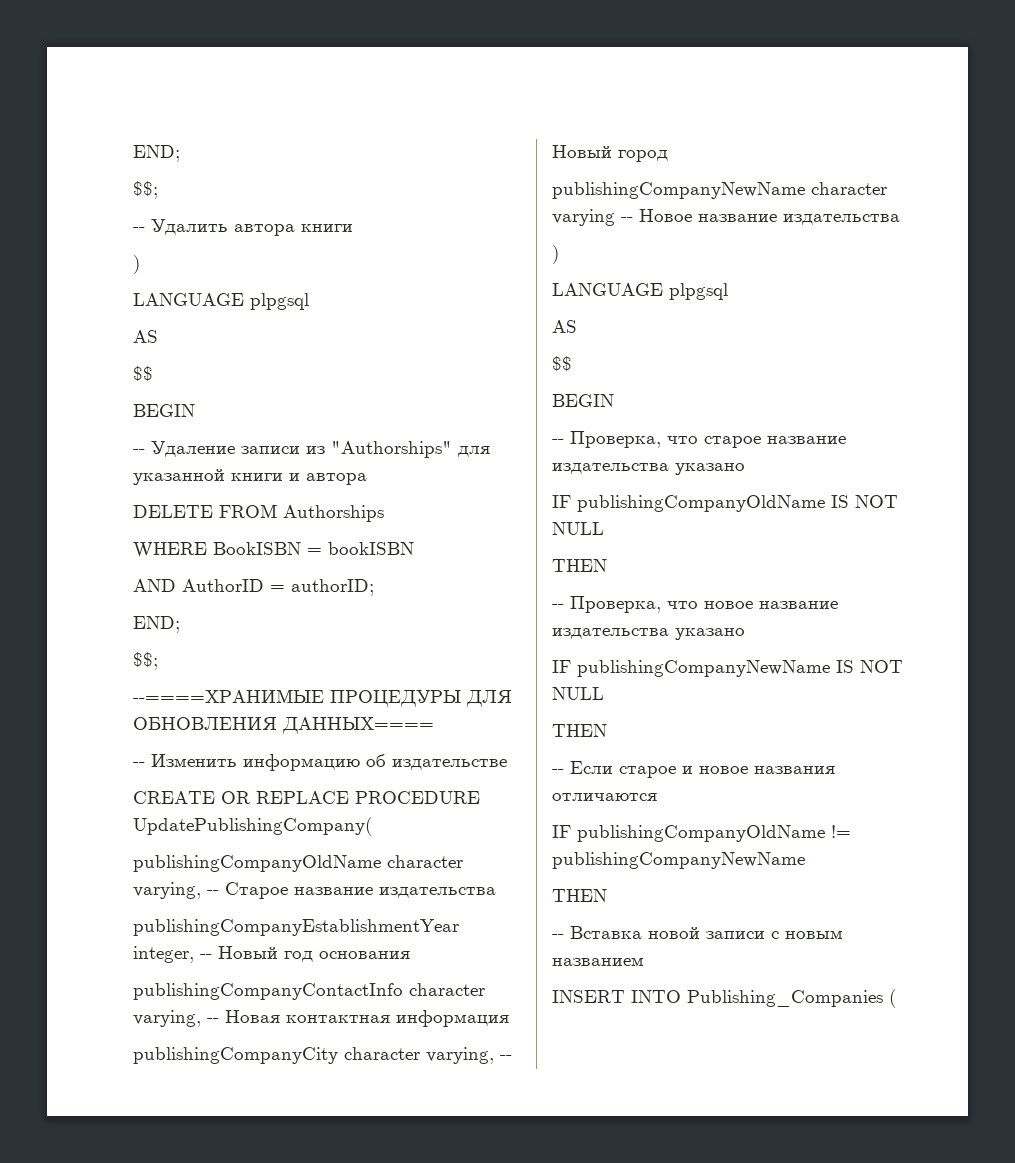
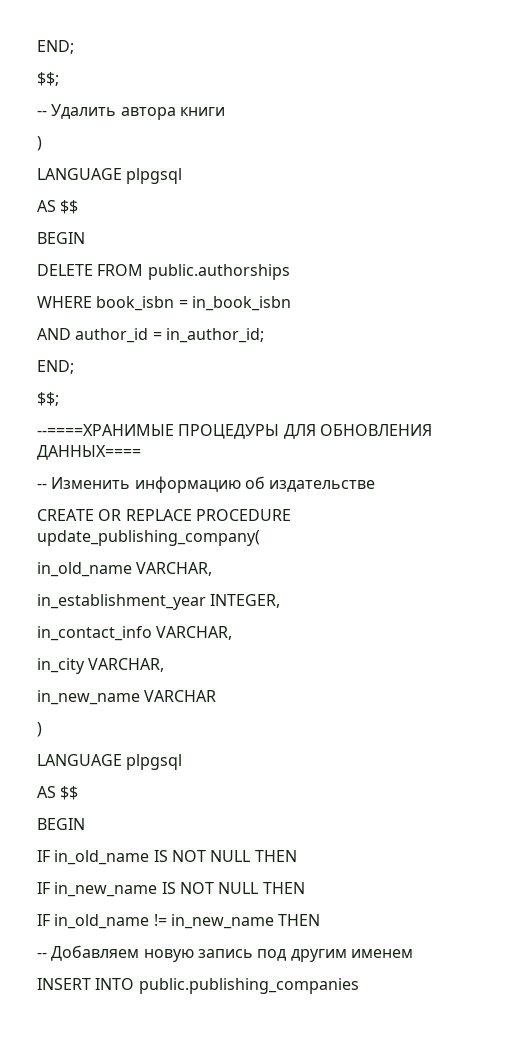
[133,366,153,381] [133,404,195,417] [133,441,490,458] [133,469,367,485] // $$ // BEGIN // -- Удаление записи из "Authorships" для указанной книги и автора -> [60,200,79,214] [37,232,85,244] $$ // BEGIN
[283,505,384,522] Authorships -> [147,264,290,280] public.authorships
[213,542,414,555] [133,579,374,596] BookISBN = bookISBN // AND AuthorID = authorID; -> [96,296,291,311] [37,328,264,343] book_isbn = in_book_isbn // AND author_id = in_author_id;
[133,817,372,836] [133,855,463,872] [133,882,496,899] [133,919,459,936] [133,946,410,963] [133,983,485,1000] [133,1010,509,1027] [133,1047,512,1064] [552,145,668,162] [552,182,887,199] [552,209,900,226] [552,245,559,264] [552,283,728,300] [552,320,577,333] [552,356,572,371] [552,394,614,407] [552,431,846,448] [552,463,745,475] [552,495,898,512] [552,522,604,535] [552,559,607,572] [552,596,838,613] [552,628,745,640] [552,660,903,677] [552,687,604,700] [552,724,607,737] [552,761,835,778] [552,793,657,801] [552,825,851,842] [552,852,805,869] [552,889,607,902] [552,926,843,939] [552,957,644,966] UpdatePublishingCompany( // publishingCompanyOldName character varying, -- Старое название издательства // publishingCompanyEstablishmentYear integer, -- Новый год основания // publishingCompanyContactInfo character varying, -- Новая контактная информация // publishingCompanyCity character varying, -- Новый город // publishingCompanyNewName character varying -- Новое название издательства // ) // LANGUAGE plpgsql // AS // $$ // BEGIN // -- Проверка, что старое название издательства указано // IF publishingCompanyOldName IS NOT NULL // THEN // -- Проверка, что новое название издательства указано // IF publishingCompanyNewName IS NOT NULL // THEN // -- Если старое и новое названия отличаются // IF publishingCompanyOldName != publishingCompanyNewName // THEN // -- Вставка новой записи с новым названием -> [37,530,260,546] [37,562,213,577] [37,594,281,610] [37,626,233,641] [37,658,165,674] [37,690,217,705] [37,722,42,737] [37,754,183,770] [37,786,79,800] [37,818,85,830] [37,850,297,865] [37,882,305,897] [37,914,321,929] [37,945,413,962] update_publishing_company( // in_old_name VARCHAR, // in_establishment_year INTEGER, // in_contact_info VARCHAR, // in_city VARCHAR, // in_new_name VARCHAR // ) // LANGUAGE plpgsql // AS $$ // BEGIN // IF in_old_name IS NOT NULL THEN // IF in_new_name IS NOT NULL THEN // IF in_old_name != in_new_name THEN // -- Добавляем новую запись под другим именем
[687,989,896,1008] Publishing_Companies ( -> [138,978,359,994] public.publishing_companies

